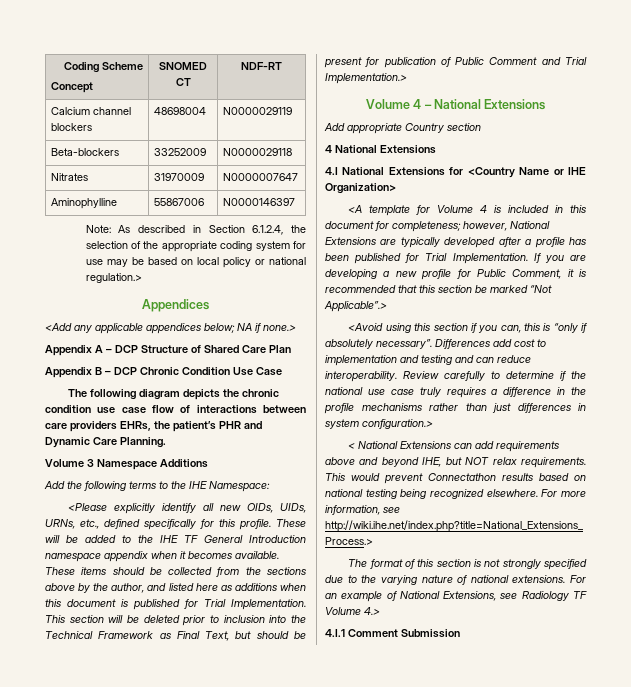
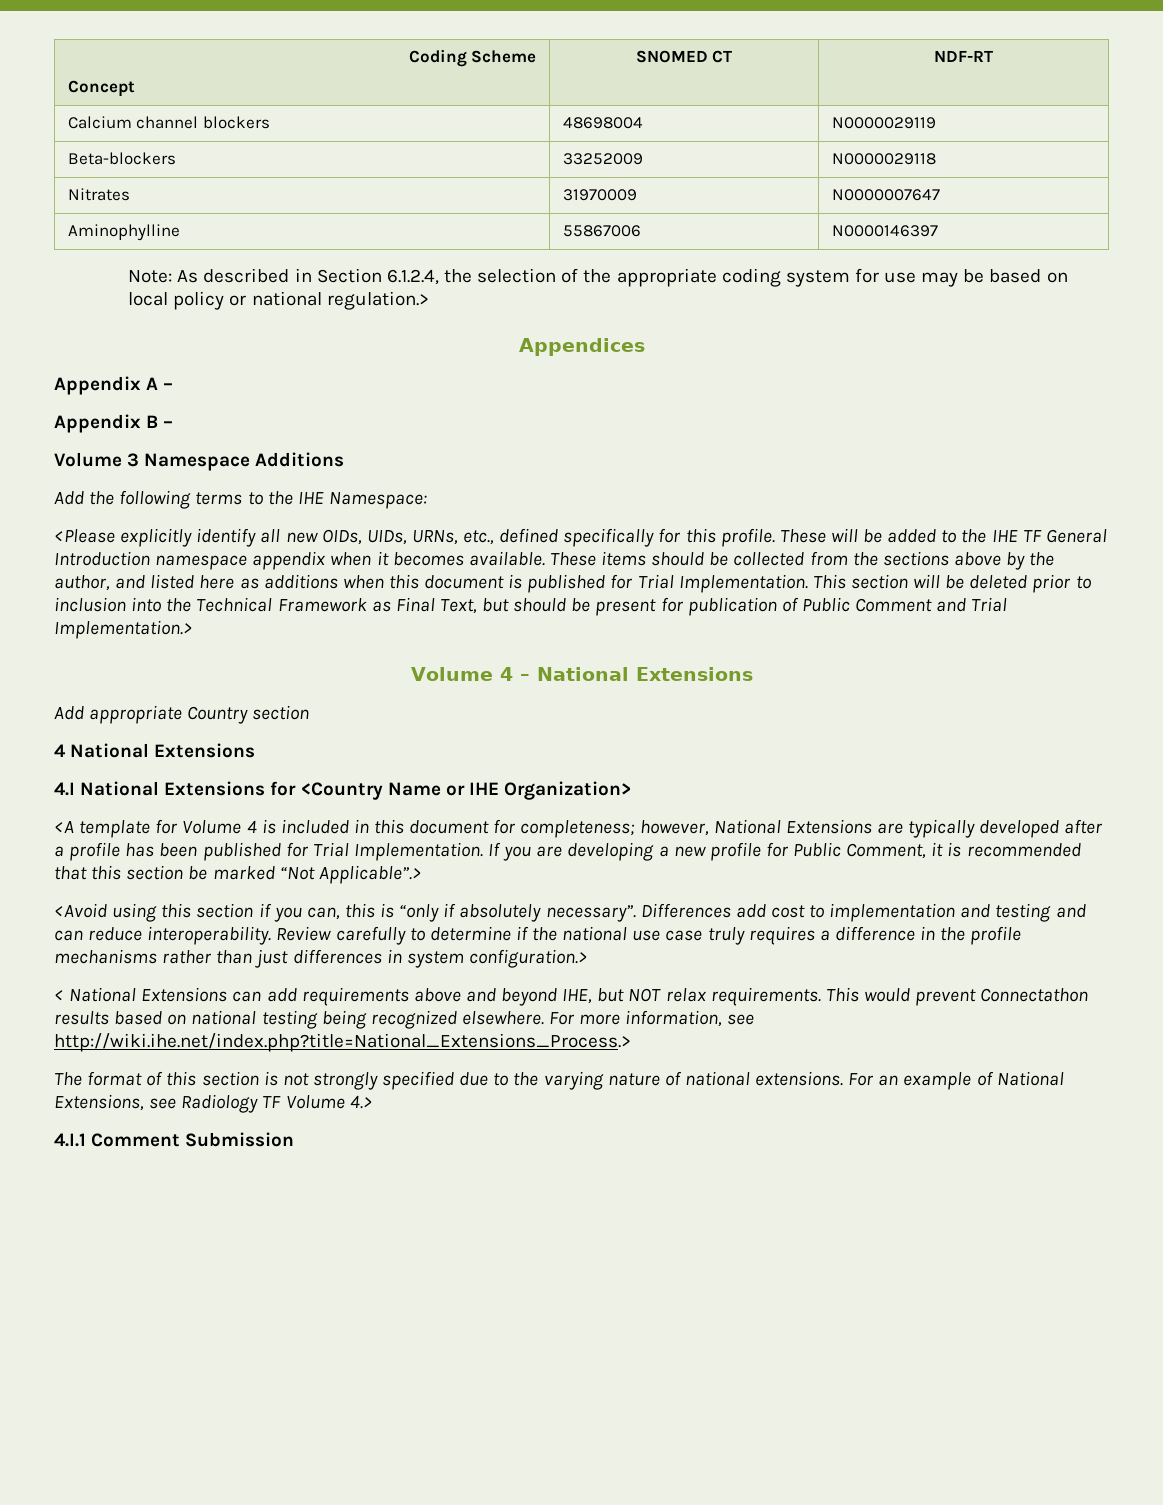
[45,323,296,334] [45,345,291,356] [45,367,282,378] [68,389,280,400] [45,405,306,414] [45,421,262,432] [45,437,166,448] <Add any applicable appendices below; NA if none.> // Appendix A – DCP Structure of Shared Care Plan // Appendix B – DCP Chronic Condition Use Case // The following diagram depicts the chronic condition use case flow of interactions between care providers EHRs, the patient’s PHR and Dynamic Care Planning. -> [54,376,174,395] [54,414,174,433] Appendix A – // Appendix B –

